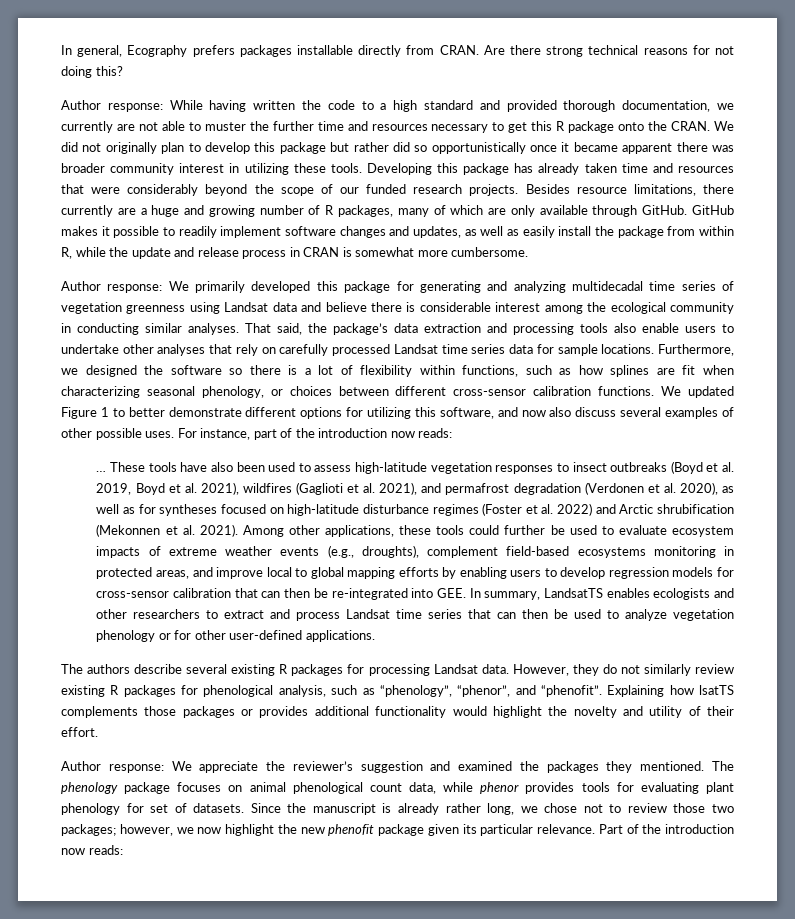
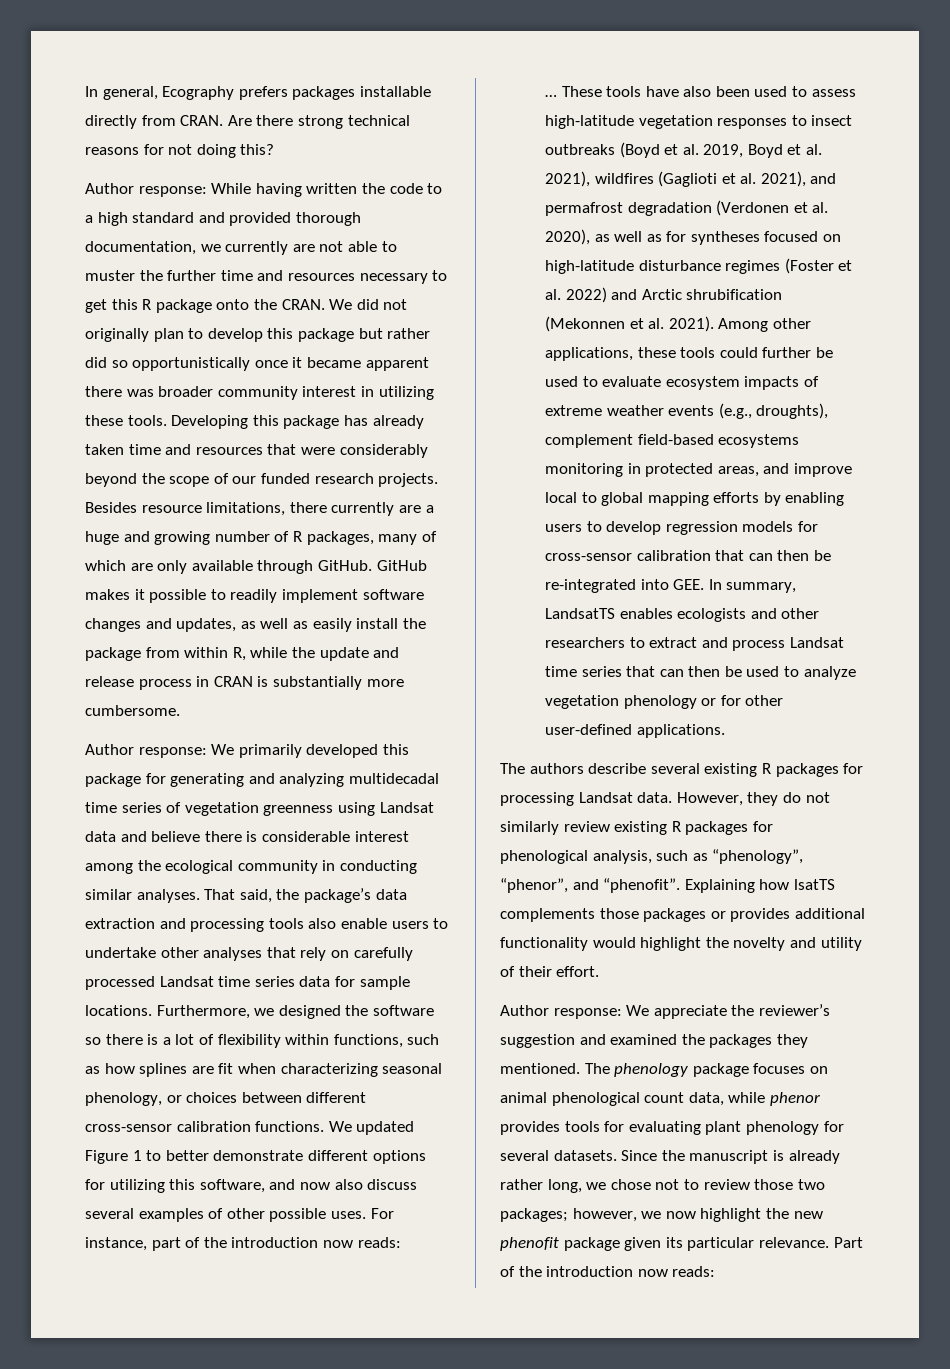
[355,247,415,257] somewhat -> [272,676,362,690] substantially
[150,803,187,813] set of -> [500,1150,549,1161] several

